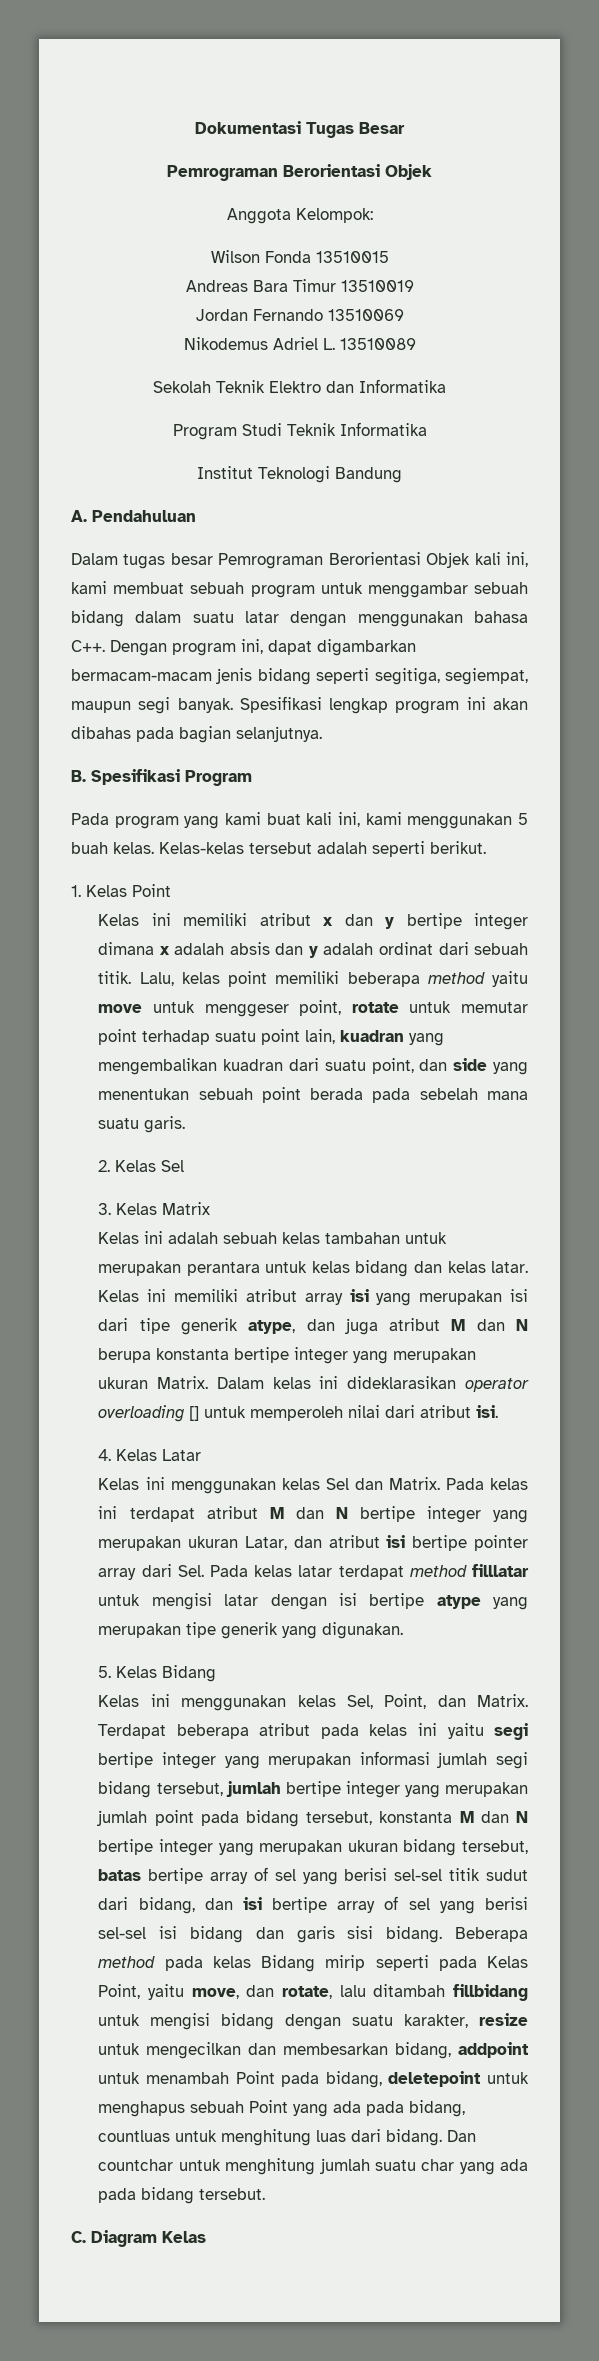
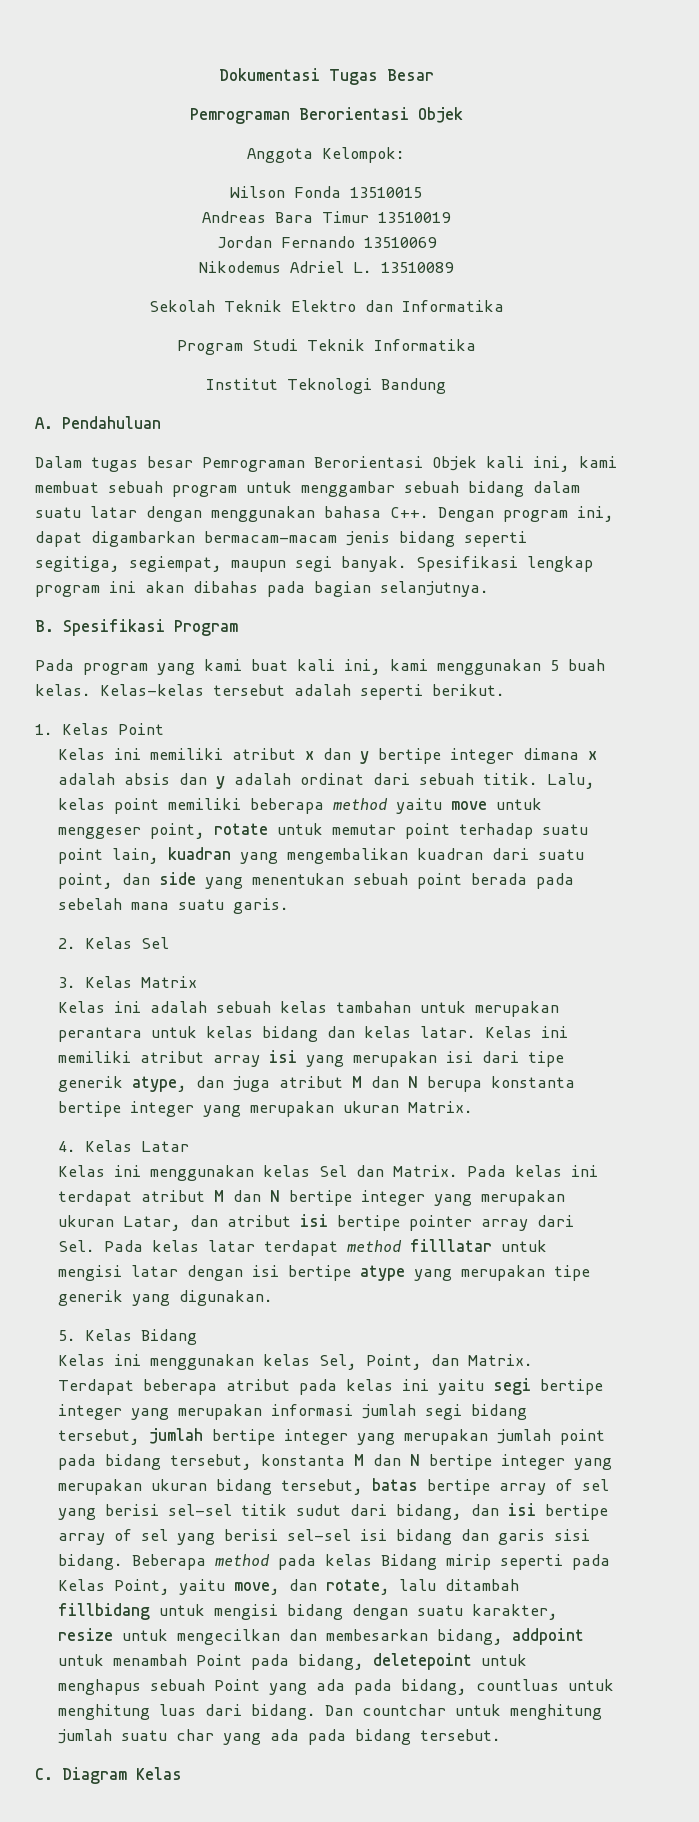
[216,1376,529,1392] [98,1405,499,1422] Dalam kelas ini dideklarasikan operator overloading [] untuk memperoleh nilai dari atribut isi. -> (474, 1107) none

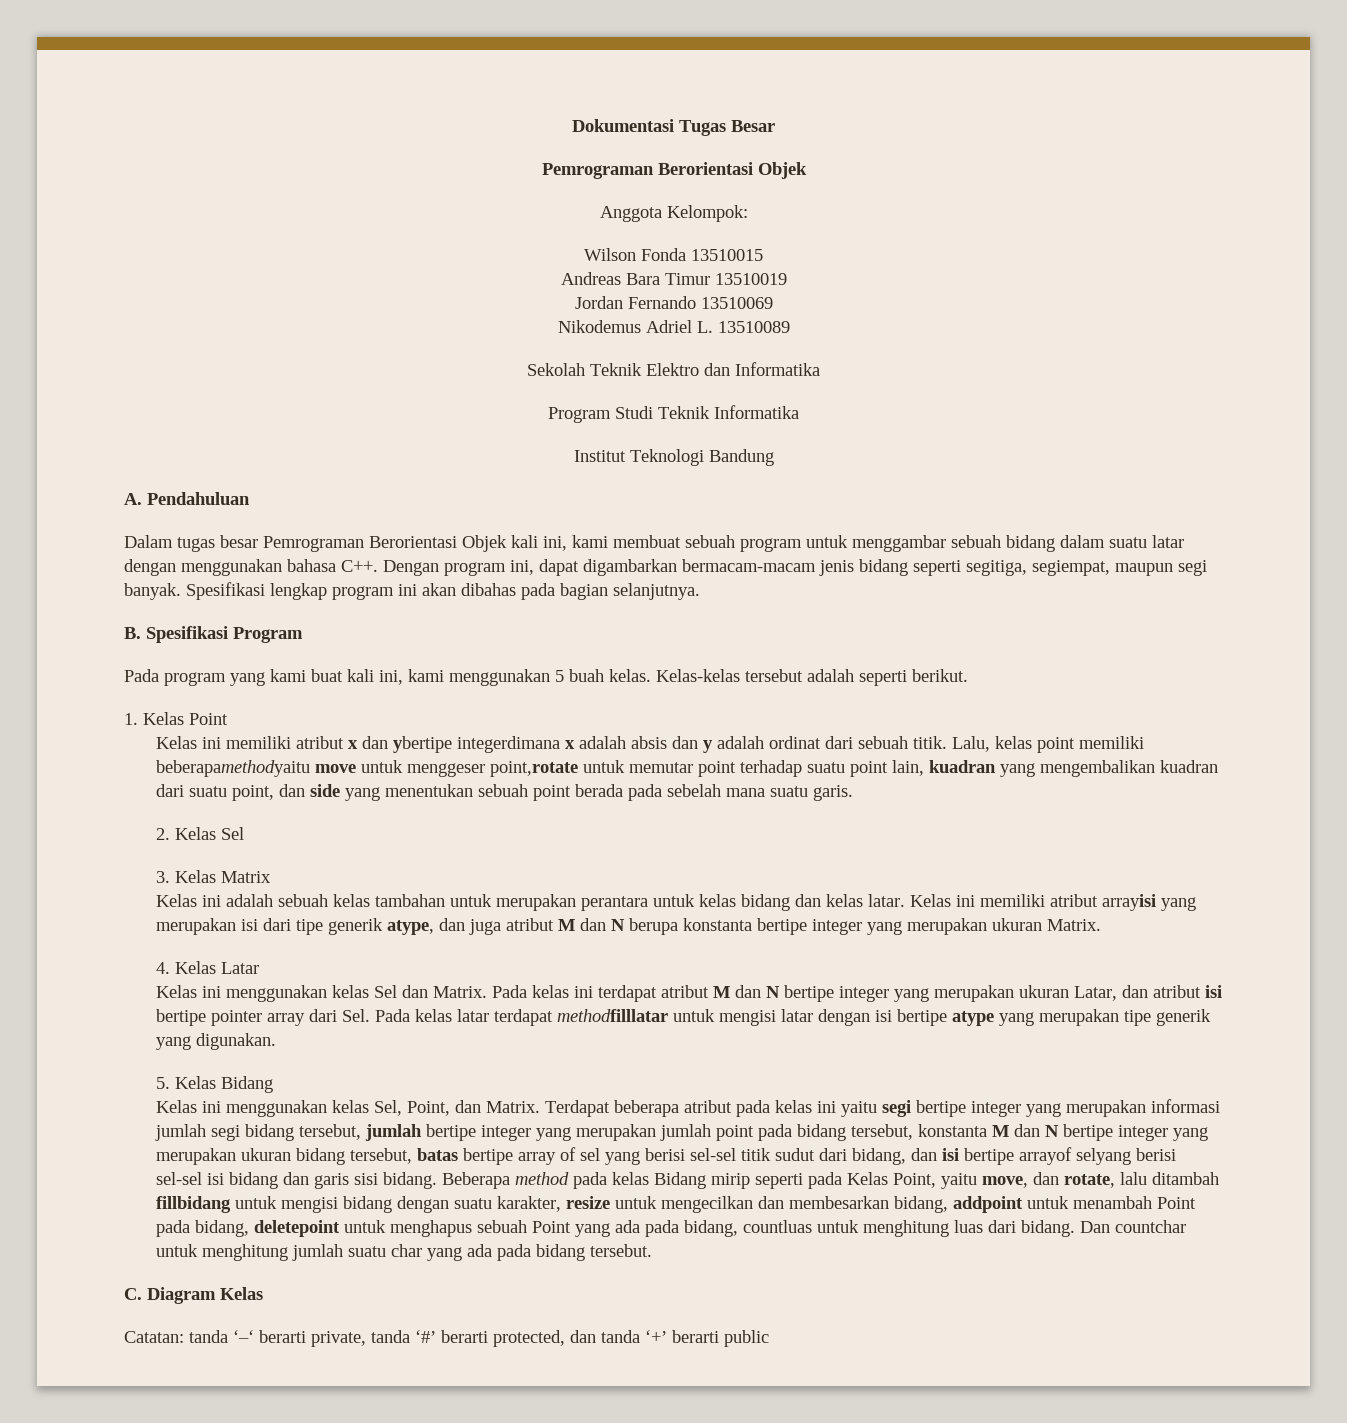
[360,748,580,764] y bertipe integer dimana -> [392,736,560,753] ybertipe integerdimana
[250,798,443,814] beberapa method yaitu -> [155,760,310,777] beberapamethodyaitu
[150,823,269,839] point, rotate -> [489,761,578,777] point,rotate
[213,1050,298,1067] array isi -> [1101,894,1156,911] arrayisi
[347,1239,493,1252] method filllatar -> [556,1009,668,1022] methodfilllatar
[58,1529,216,1545] array of sel yang -> [1018,1147,1131,1165] arrayof selyang
(182, 1773) none -> [124,1330,769,1347] // Catatan: tanda ‘–‘ berarti private, tanda ‘#’ berarti protected, dan tanda ‘+’ berarti public

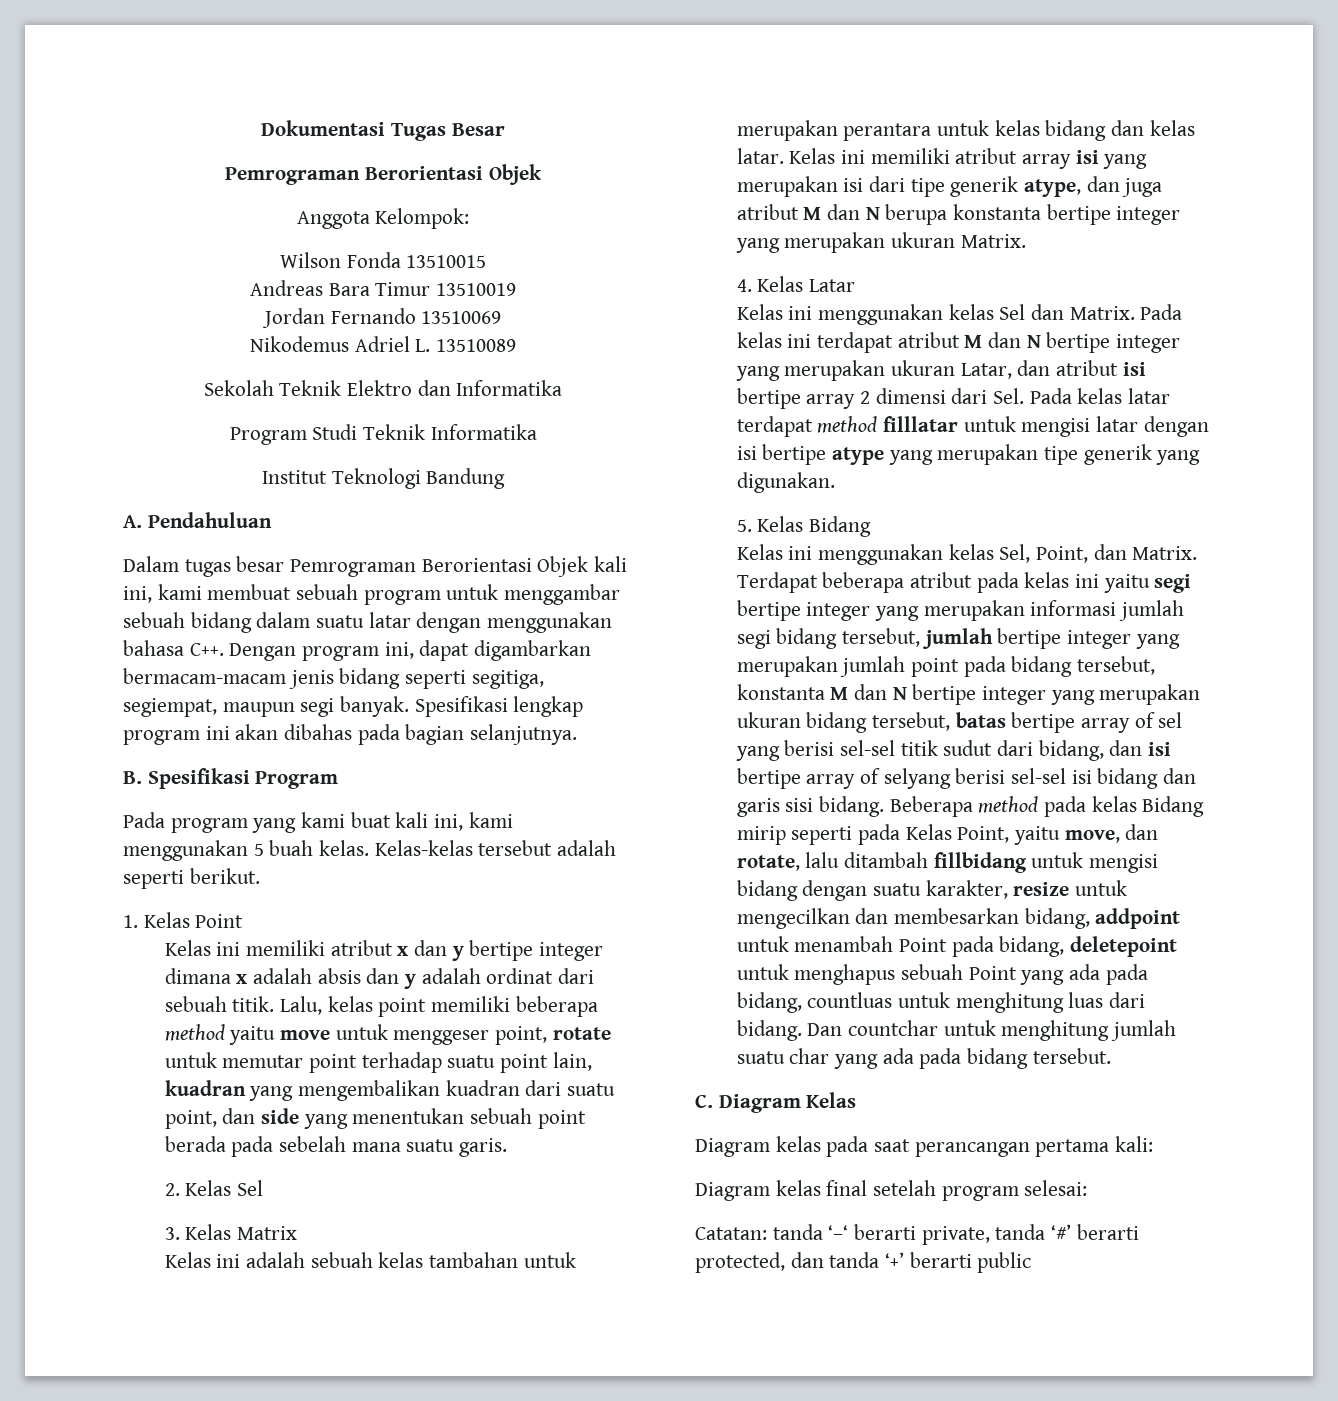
[392,736,560,753] ybertipe integerdimana -> [451,940,603,961] [164,968,231,984] y bertipe integer dimana
[155,760,310,777] beberapamethodyaitu -> [515,996,598,1017] [164,1024,276,1045] beberapa method yaitu
[489,761,578,777] point,rotate -> [494,1026,611,1045] point, rotate
[1101,894,1156,911] arrayisi -> [1021,150,1099,169] array isi
[210,1010,305,1026] pointer array -> [806,388,946,409] array 2 dimensi
[556,1009,668,1022] methodfilllatar -> [817,416,958,433] method filllatar
[1018,1147,1072,1165] arrayof -> [806,768,880,789] array of
(263, 1293) none -> [695,1136,1154,1157] [695,1180,1088,1201] // Diagram kelas pada saat perancangan pertama kali: // Diagram kelas final setelah program selesai:

